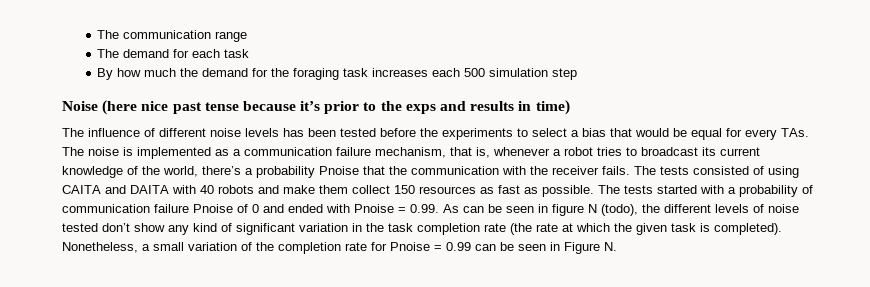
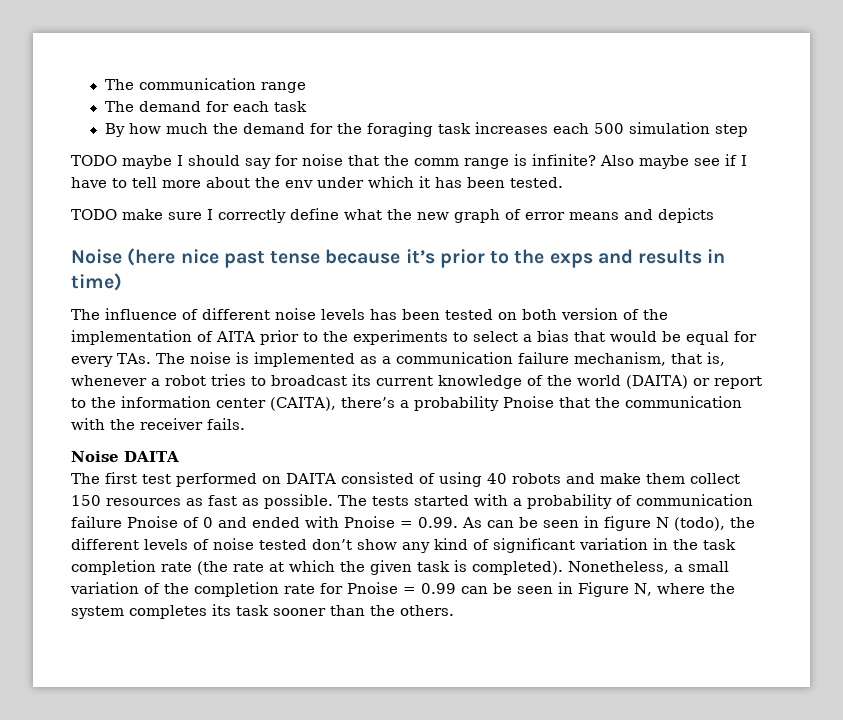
(578, 74) none -> [71,154,747,169] [71,176,563,188] [71,208,714,223] // TODO maybe I should say for noise that the comm range is infinite? Also maybe see if I have to tell more about the env under which it has been tested. // TODO make sure I correctly define what the new graph of error means and depicts
[380,128,416,137] before -> [498,308,668,320] [71,330,318,345] on both version of the implementation of AITA prior to
[163,166,198,177] world, -> [577,375,762,389] [71,396,336,411] world (DAITA) or report to the information center (CAITA),
[634,166,799,178] [62,185,196,194] The tests consisted of using CAITA and DAITA with -> [71,451,179,462] [71,472,482,487] // Noise DAITA // The first test performed on DAITA consisted of using
[604,242,617,251] N. -> [634,583,735,596] [71,604,454,619] N, where the system completes its task sooner than the others.

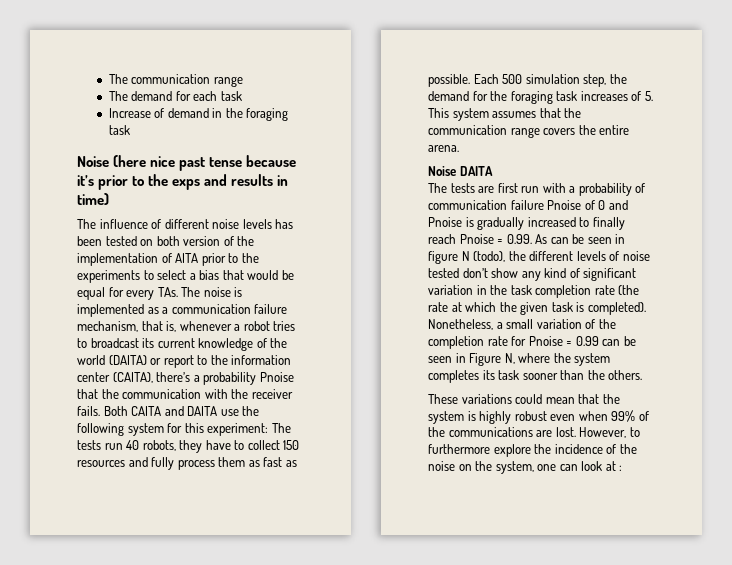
[104,122,748,137] [71,154,747,169] [71,176,563,188] [71,208,714,223] By how much the demand for the foraging task increases each 500 simulation step // TODO maybe I should say for noise that the comm range is infinite? Also maybe see if I have to tell more about the env under which it has been tested. // TODO make sure I correctly define what the new graph of error means and depicts -> [108,108,289,121] [108,125,130,135] Increase of demand in the foraging task
[71,451,179,462] [71,472,740,487] [71,494,469,509] // Noise DAITA // The first test performed on DAITA consisted of using 40 robots and make them collect 150 resources as fast as possible. The tests started -> [103,406,260,416] [77,423,291,436] [77,440,300,453] [77,457,297,470] [428,74,627,87] [428,91,653,104] [428,108,582,121] [428,125,630,138] [428,145,459,152] [428,166,493,176] [428,183,540,193] Both CAITA and DAITA use the following system for this experiment: The tests run 40 robots, they have to collect 150 resources and fully process them as fast as possible. Each 500 simulation step, the demand for the foraging task increases of 5. This system assumes that the communication range covers the entire arena. // Noise DAITA // The tests are first run
[252,516,339,528] ended with -> [428,217,625,230] [428,234,456,244] Pnoise is gradually increased to finally reach
(454, 610) none -> [428,394,620,404] [428,410,649,424] [428,427,640,438] [428,444,637,457] [428,461,623,474] // These variations could mean that the system is highly robust even when 99% of the communications are lost. However, to furthermore explore the incidence of the noise on the system, one can look at :

